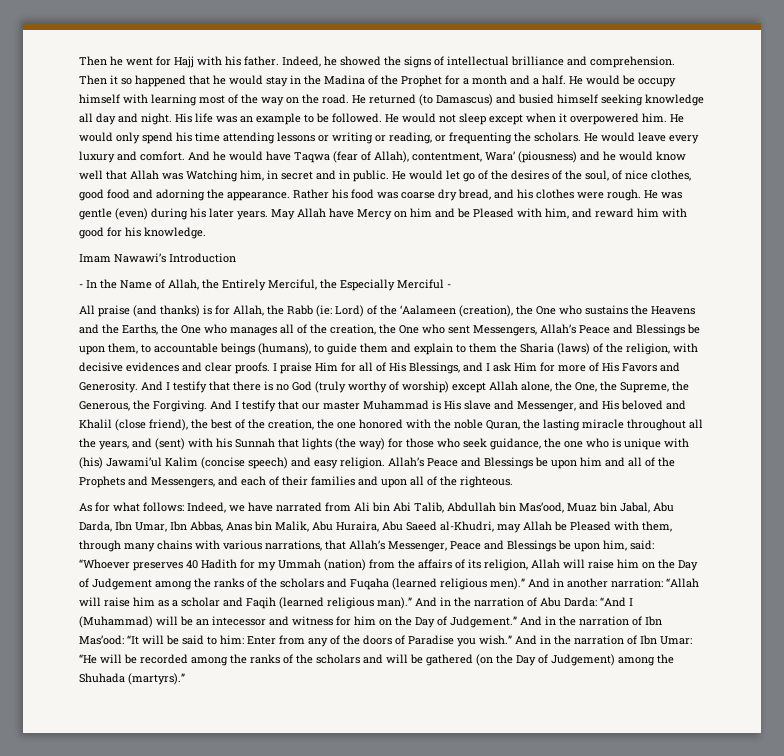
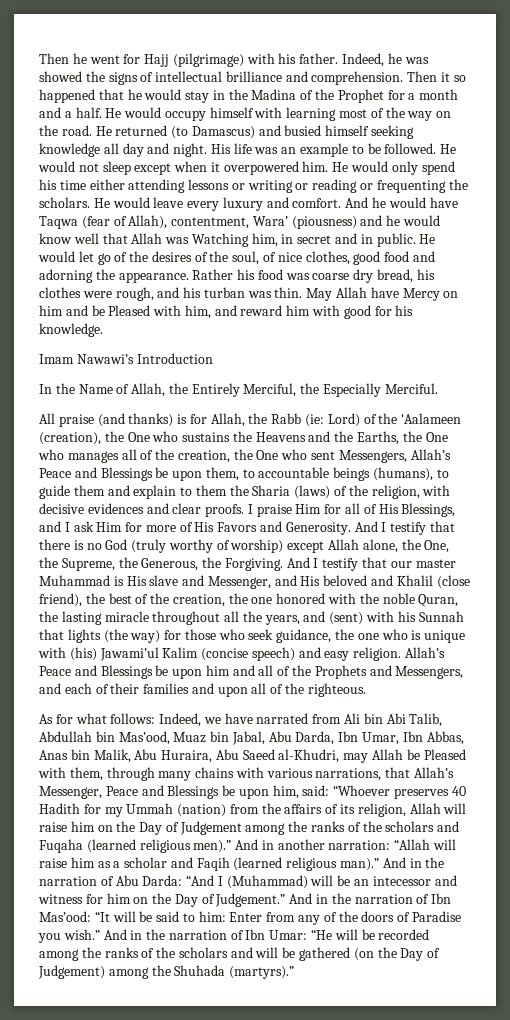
(194, 62) none -> [172,53,244,67] (pilgrimage)
(337, 61) none -> [404,57,429,64] was
[622,75,635,85] be -> (162, 112) none
(220, 137) none -> [89,179,125,190] either
[389,132,432,144] reading, -> [312,179,358,193] reading
[494,189,514,199] and -> (414, 276) none
[607,189,682,201] [79,208,268,220] rough. He was gentle (even) during his later years. -> [115,287,303,301] rough, and his turban was thin.
[79,284,83,288] - -> (213, 358) none
[397,279,451,289] Merciful - -> [384,383,438,394] Merciful.

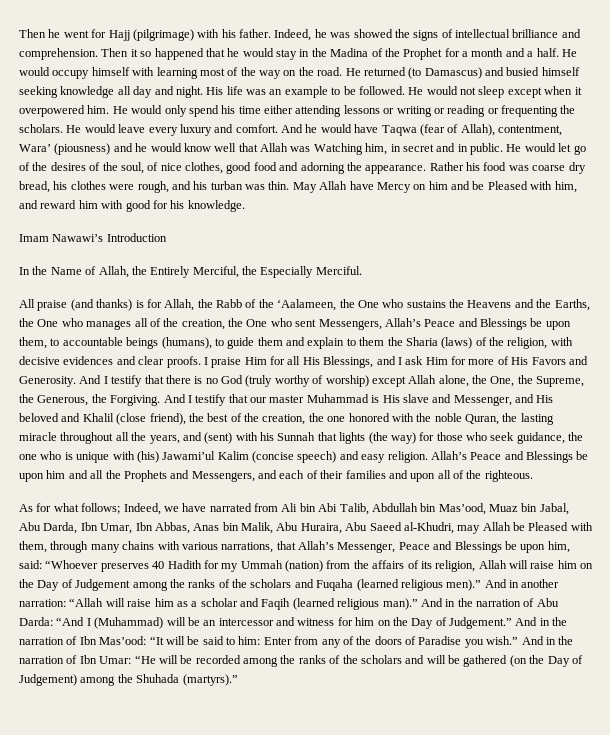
[305,413,462,427] [39,432,101,445] (ie: Lord) of the ‘Aalameen (creation), -> [245,299,337,311] of the ‘Aalameen,
[363,504,377,514] of -> (301, 360) none
[277,666,291,676] of -> (104, 474) none
[110,713,156,724] follows: -> [81,503,121,514] follows;
[372,876,431,886] intecessor -> [218,618,274,626] intercessor

